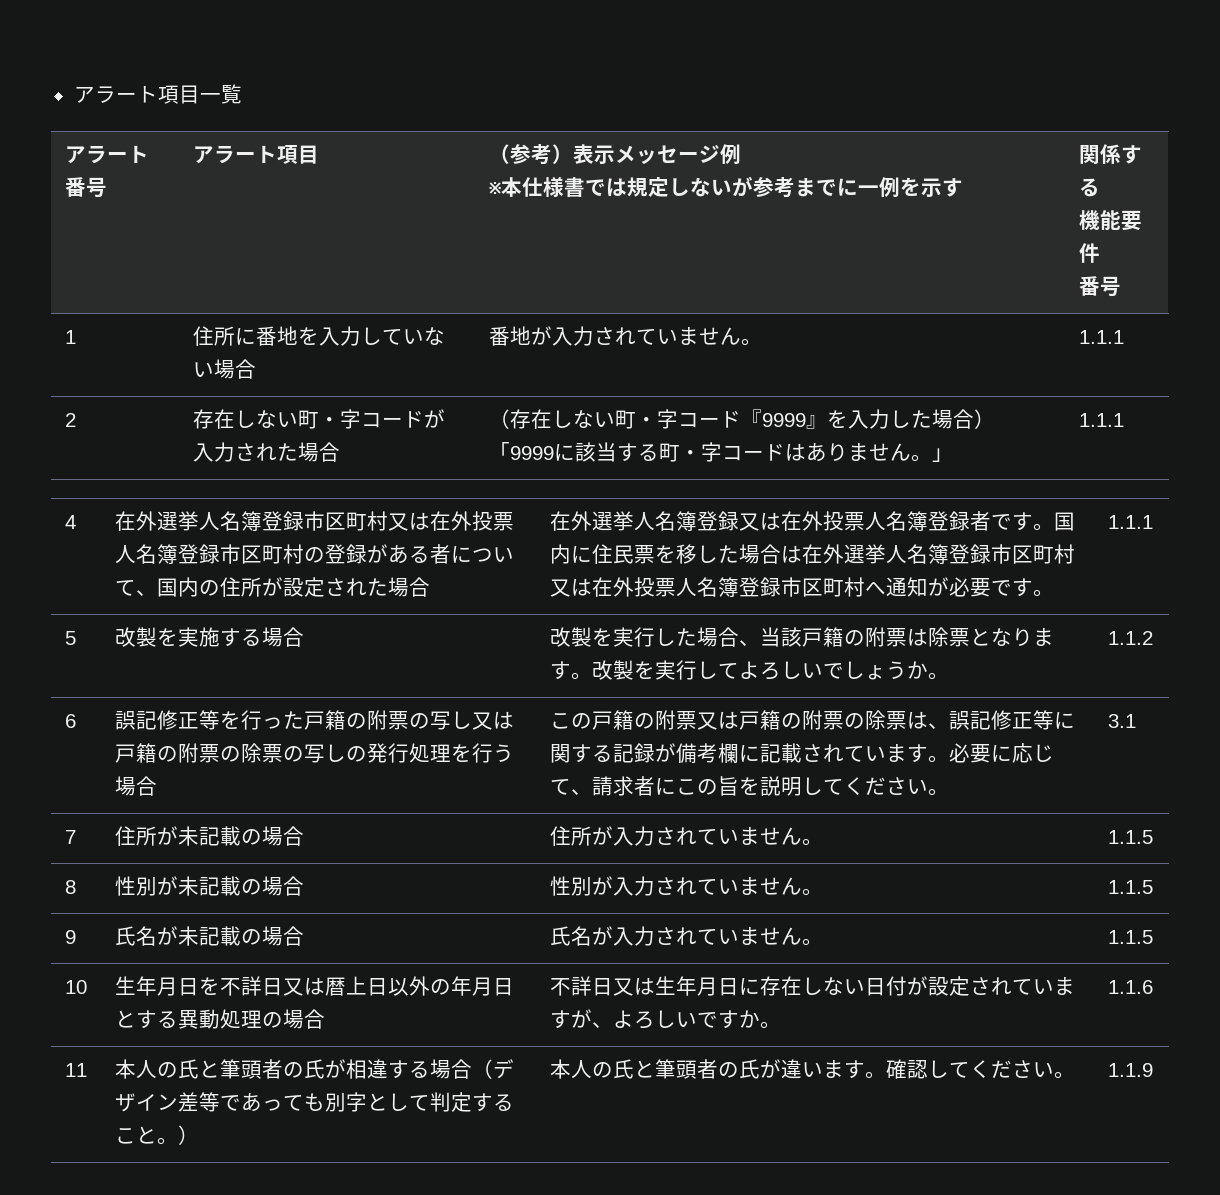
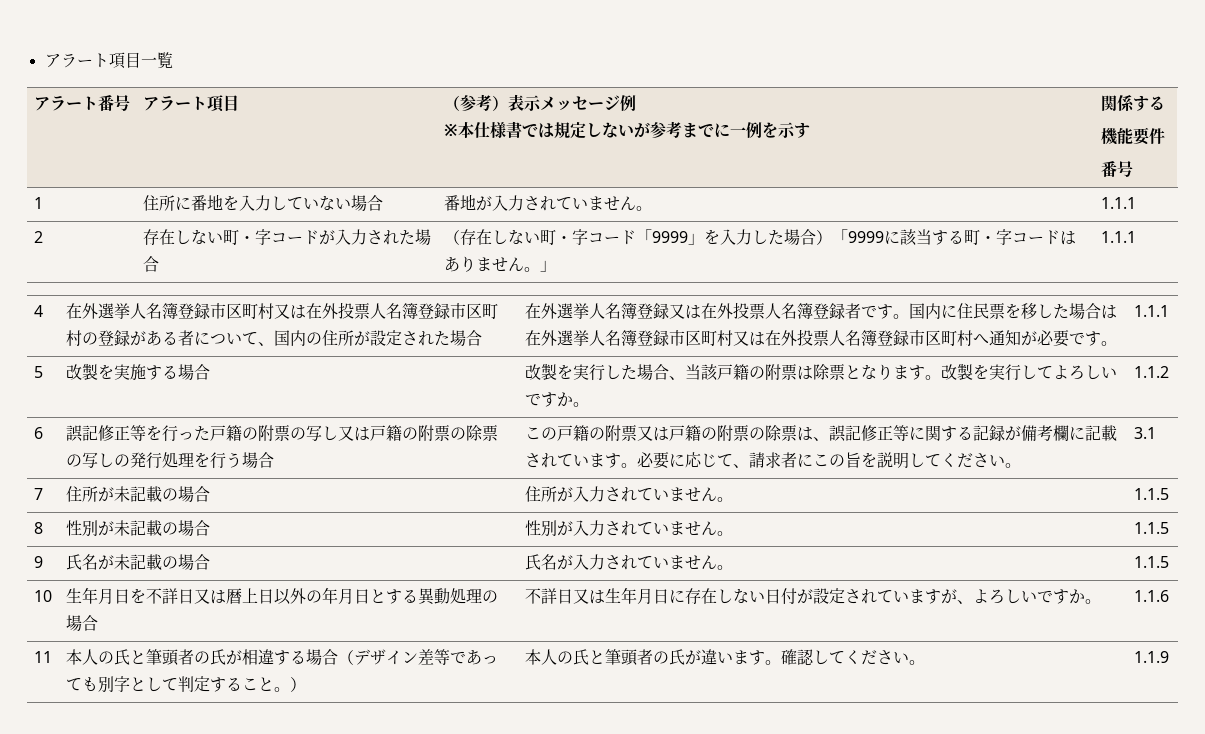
[740,409,827,429] 『9999』 -> [635,229,704,245] 「9999」
[843,661,907,680] しょう -> [540,392,557,407] す

